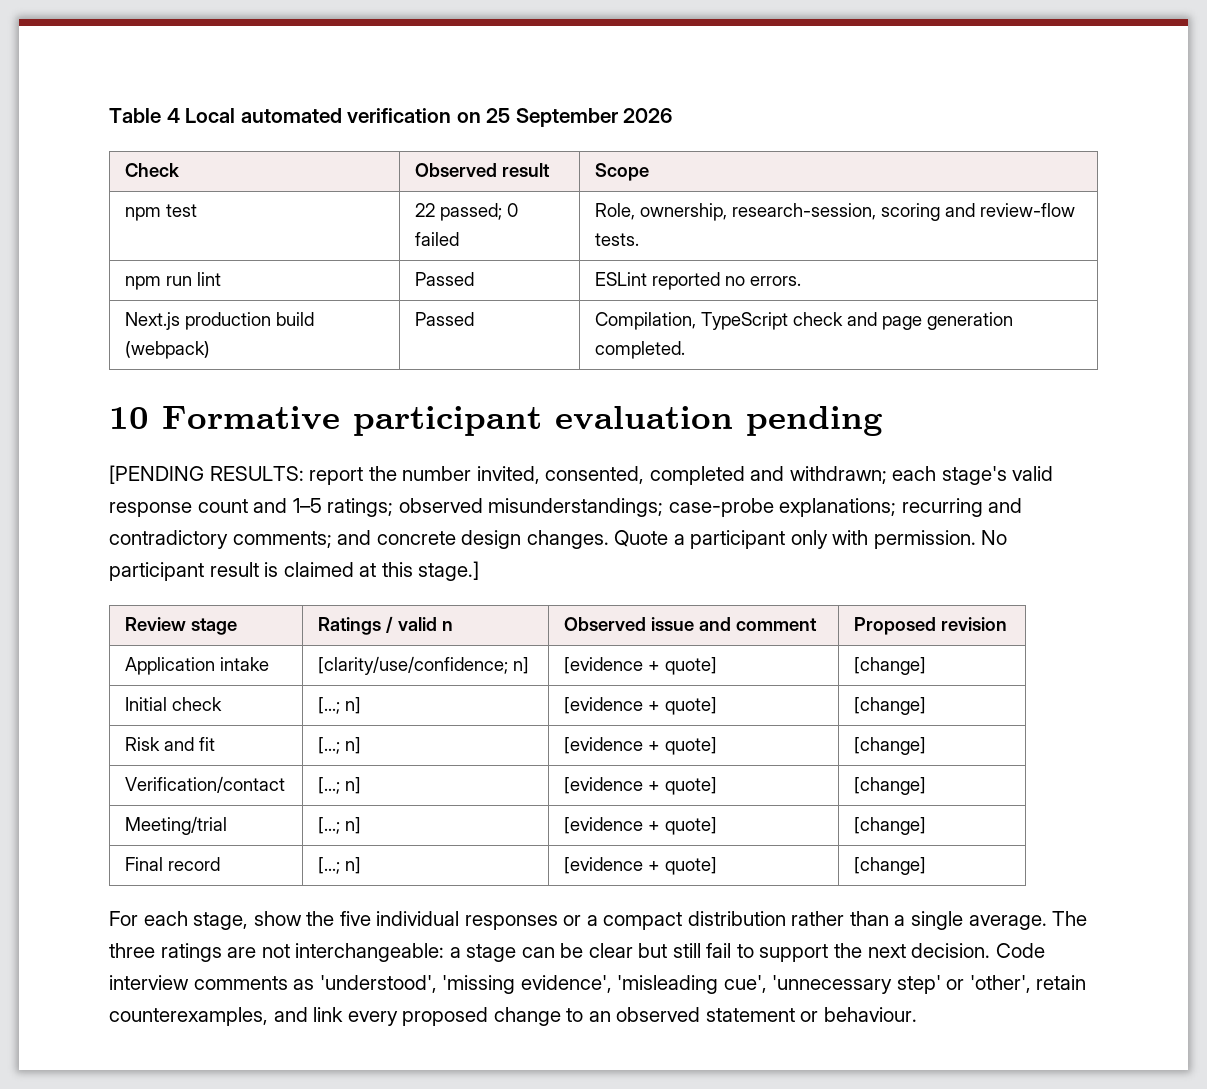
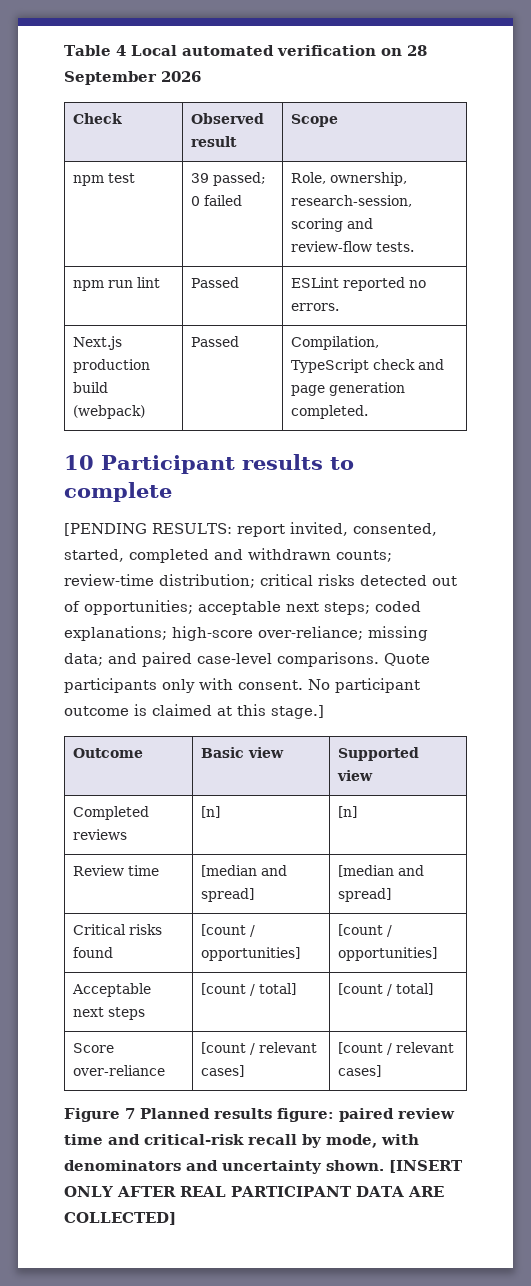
[486,108,511,123] 25 -> [406,45,427,56] 28
[415,203,436,217] 22 -> [191,173,210,183] 39
[162,406,883,436] Formative participant evaluation pending -> [101,454,354,474] [64,482,172,502] Participant results to complete
[368,466,472,481] the number -> (285, 530) none
(645, 475) none -> [64,549,124,562] started,
[789,466,1054,485] [109,498,1023,517] [109,530,786,549] withdrawn; each stage's valid response count and 1–5 ratings; observed misunderstandings; case-probe explanations; recurring and contradictory comments; and concrete design changes. Quote a participant -> [248,548,392,562] [64,574,457,588] [64,600,421,615] [64,626,428,641] [64,652,430,667] [64,678,157,693] withdrawn counts; review-time distribution; critical risks detected out of opportunities; acceptable next steps; coded explanations; high-score over-reliance; missing data; and paired case-level comparisons. Quote participants
[873,530,976,549] permission. -> [238,680,303,690] consent.
[209,562,259,577] result -> [64,706,129,716] outcome
[125,617,238,635] [318,616,454,635] [564,617,818,631] [854,617,1008,635] [125,657,270,675] [318,656,530,675] [564,657,718,675] [854,657,927,675] [125,697,223,711] [318,697,362,714] [564,697,718,715] [854,697,927,715] [125,737,216,751] [318,737,362,754] [564,737,718,755] [854,737,927,755] [125,776,286,793] [318,777,362,794] [564,777,718,795] [854,777,927,795] [125,816,228,835] [318,817,362,834] [564,817,718,835] [854,817,927,835] [125,857,221,871] [318,857,362,874] [564,857,718,875] [854,857,927,875] [109,911,1088,930] [109,943,1045,962] [109,975,1087,994] [109,1007,917,1026] Review stage | Ratings / valid n | Observed issue and comment | Proposed revision // Application intake | [clarity/use/confidence; n] | [evidence + quote] | [change] // Initial check | [...; n] | [evidence + quote] | [change] // Risk and fit | [...; n] | [evidence + quote] | [change] // Verification/contact | [...; n] | [evidence + quote] | [change] // Meeting/trial | [...; n] | [evidence + quote] | [change] // Final record | [...; n] | [evidence + quote] | [change] // For each stage, show the five individual responses or a compact distribution rather than a single average. The three ratings are not interchangeable: a stage can be clear but still fail to support the next decision. Code interview comments as 'understood', 'missing evidence', 'misleading cue', 'unnecessary step' or 'other', retain counterexamples, and link every proposed change to an observed statement or behaviour. -> [73,748,144,758] [201,747,285,758] [338,747,420,761] [337,770,374,781] [73,806,150,820] [73,829,128,840] [201,806,221,818] [338,806,358,818] [73,865,160,876] [201,865,288,877] [201,888,255,902] [338,865,425,877] [338,888,392,902] [73,924,163,935] [73,947,114,958] [201,924,256,937] [201,947,301,961] [338,924,393,937] [338,947,438,961] [72,983,152,997] [73,1007,146,1020] [201,983,297,996] [338,983,434,996] [73,1043,115,1053] [73,1065,166,1076] [201,1042,318,1055] [201,1065,245,1077] [338,1042,455,1055] [338,1065,382,1077] [64,1108,455,1122] [64,1134,419,1148] [64,1160,463,1174] [64,1186,444,1197] [64,1212,176,1225] Outcome | Basic view | Supported view // Completed reviews | [n] | [n] // Review time | [median and spread] | [median and spread] // Critical risks found | [count / opportunities] | [count / opportunities] // Acceptable next steps | [count / total] | [count / total] // Score over-reliance | [count / relevant cases] | [count / relevant cases] // Figure 7 Planned results figure: paired review time and critical-risk recall by mode, with denominators and uncertainty shown. [INSERT ONLY AFTER REAL PARTICIPANT DATA ARE COLLECTED]

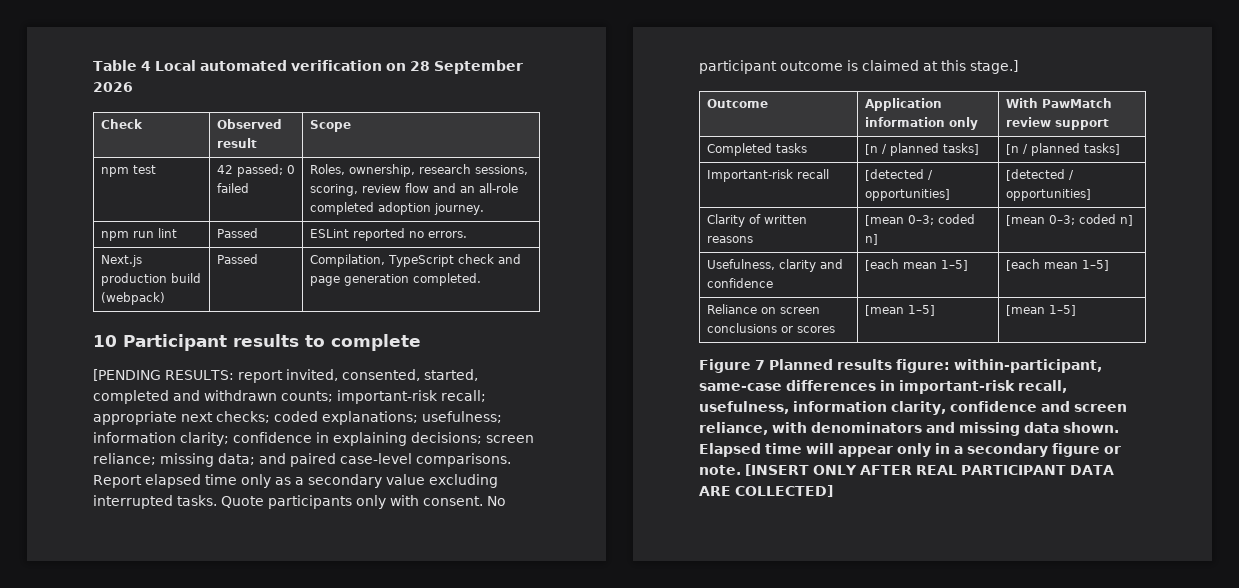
[191,173,210,183] 39 -> [216,165,233,174] 42
[291,172,408,186] [291,195,413,207] [291,218,374,232] [291,241,415,252] Role, ownership, research-session, scoring and review-flow tests. -> [309,164,528,177] [309,183,518,196] [309,202,484,215] Roles, ownership, research sessions, scoring, review flow and an all-role completed adoption journey.
[64,574,457,588] [64,600,421,615] [64,626,363,641] review-time distribution; critical risks detected out of opportunities; acceptable next steps; coded explanations; high-score over-reliance; -> [337,390,486,404] [93,411,502,425] [93,432,534,446] [93,453,156,465] important-risk recall; appropriate next checks; coded explanations; usefulness; information clarity; confidence in explaining decisions; screen reliance;
(379, 659) none -> [93,474,498,488] [93,495,217,509] Report elapsed time only as a secondary value excluding interrupted tasks.
[201,747,285,758] [338,747,420,761] [337,770,374,781] [73,806,150,820] [73,829,128,840] [201,806,221,818] [338,806,358,818] [73,865,160,876] [201,865,288,877] [201,888,255,902] [338,865,425,877] [338,888,392,902] [73,924,163,935] [73,947,114,958] [201,924,247,936] Basic view | Supported view // Completed reviews | [n] | [n] // Review time | [median and spread] | [median and spread] // Critical risks found | [count -> [864,98,942,111] [864,117,978,130] [1005,98,1112,108] [1005,117,1109,130] [706,143,807,156] [864,143,979,156] [1005,143,1120,156] [706,169,829,182] [864,169,924,181] Application information only | With PawMatch review support // Completed tasks | [n / planned tasks] | [n / planned tasks] // Important-risk recall | [detected
[338,924,384,936] [count -> [1005,169,1065,181] [detected
[72,983,152,997] [73,1007,146,1020] [201,983,297,996] [338,983,434,996] [73,1043,115,1053] [73,1065,166,1076] [201,1042,318,1055] [201,1065,245,1077] [338,1042,455,1055] [338,1065,382,1077] Acceptable next steps | [count / total] | [count / total] // Score over-reliance | [count / relevant cases] | [count / relevant cases] -> [706,214,807,227] [706,236,753,243] [864,214,975,226] [864,234,878,245] [1005,214,1133,226] [706,259,843,272] [706,278,773,288] [864,259,968,271] [1005,259,1109,271] [706,304,820,314] [706,323,835,333] [864,305,935,316] [1005,305,1076,316] Clarity of written reasons | [mean 0–3; coded n] | [mean 0–3; coded n] // Usefulness, clarity and confidence | [each mean 1–5] | [each mean 1–5] // Reliance on screen conclusions or scores | [mean 1–5] | [mean 1–5]
[339,1108,455,1122] [64,1134,419,1148] [64,1160,384,1174] paired review time and critical-risk recall by mode, with denominators and uncertainty shown. -> [954,359,1102,373] [699,380,1067,394] [699,401,1127,415] [699,422,1119,436] [699,443,1121,457] [699,465,741,475] within-participant, same-case differences in important-risk recall, usefulness, information clarity, confidence and screen reliance, with denominators and missing data shown. Elapsed time will appear only in a secondary figure or note.

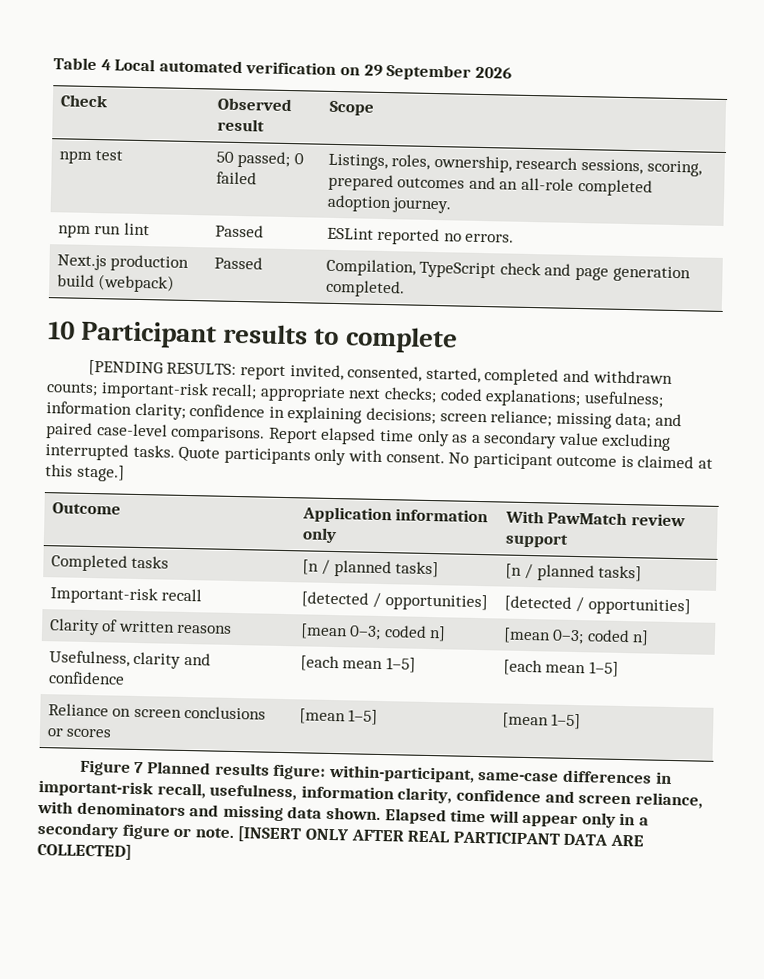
[409,61,430,71] 28 -> [363,64,383,76] 29
[216,165,233,174] 42 -> [215,151,234,163] 50
[309,164,345,175] Roles, -> [327,153,431,171] Listings, roles,
[361,183,429,193] review flow -> [327,173,466,192] prepared outcomes

